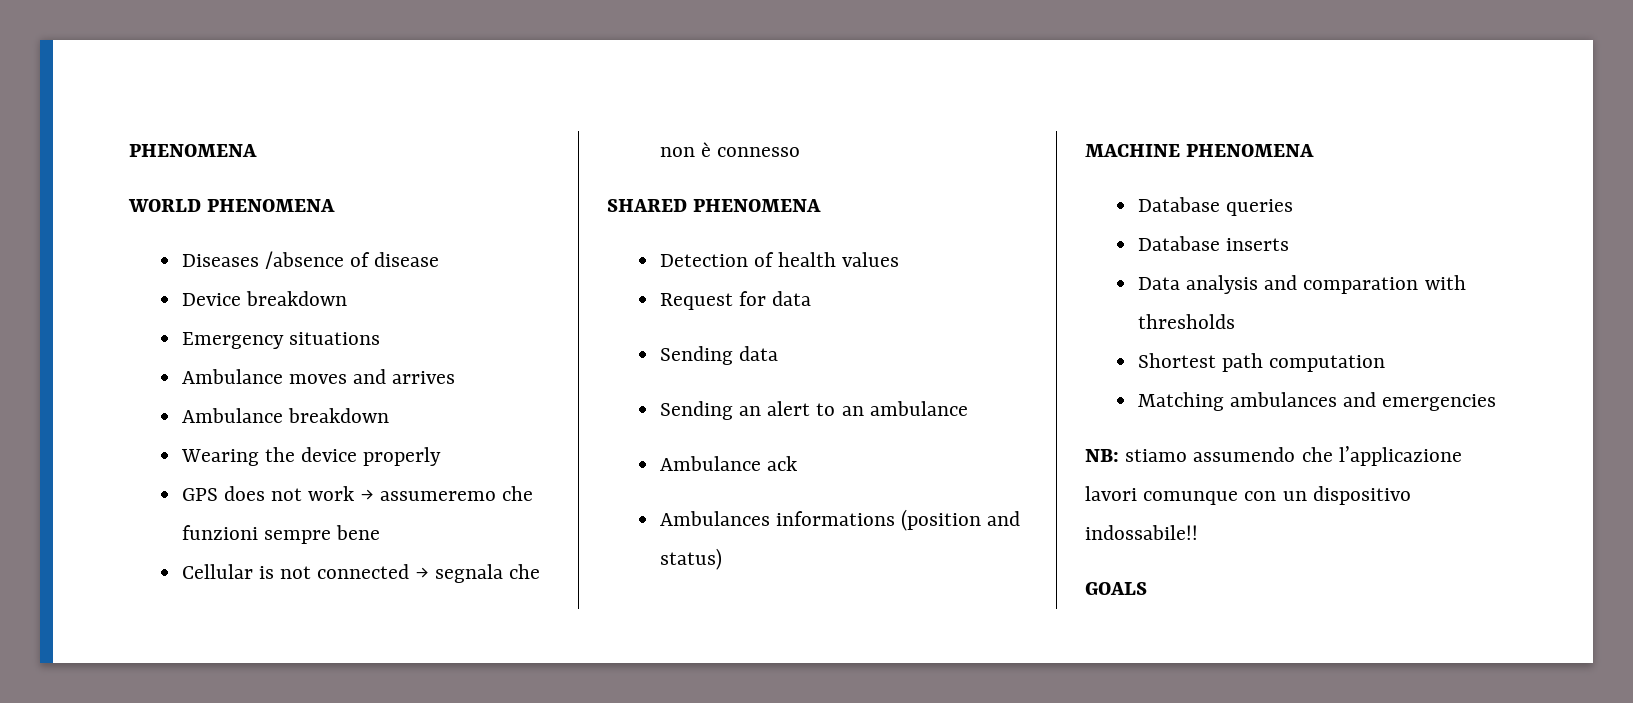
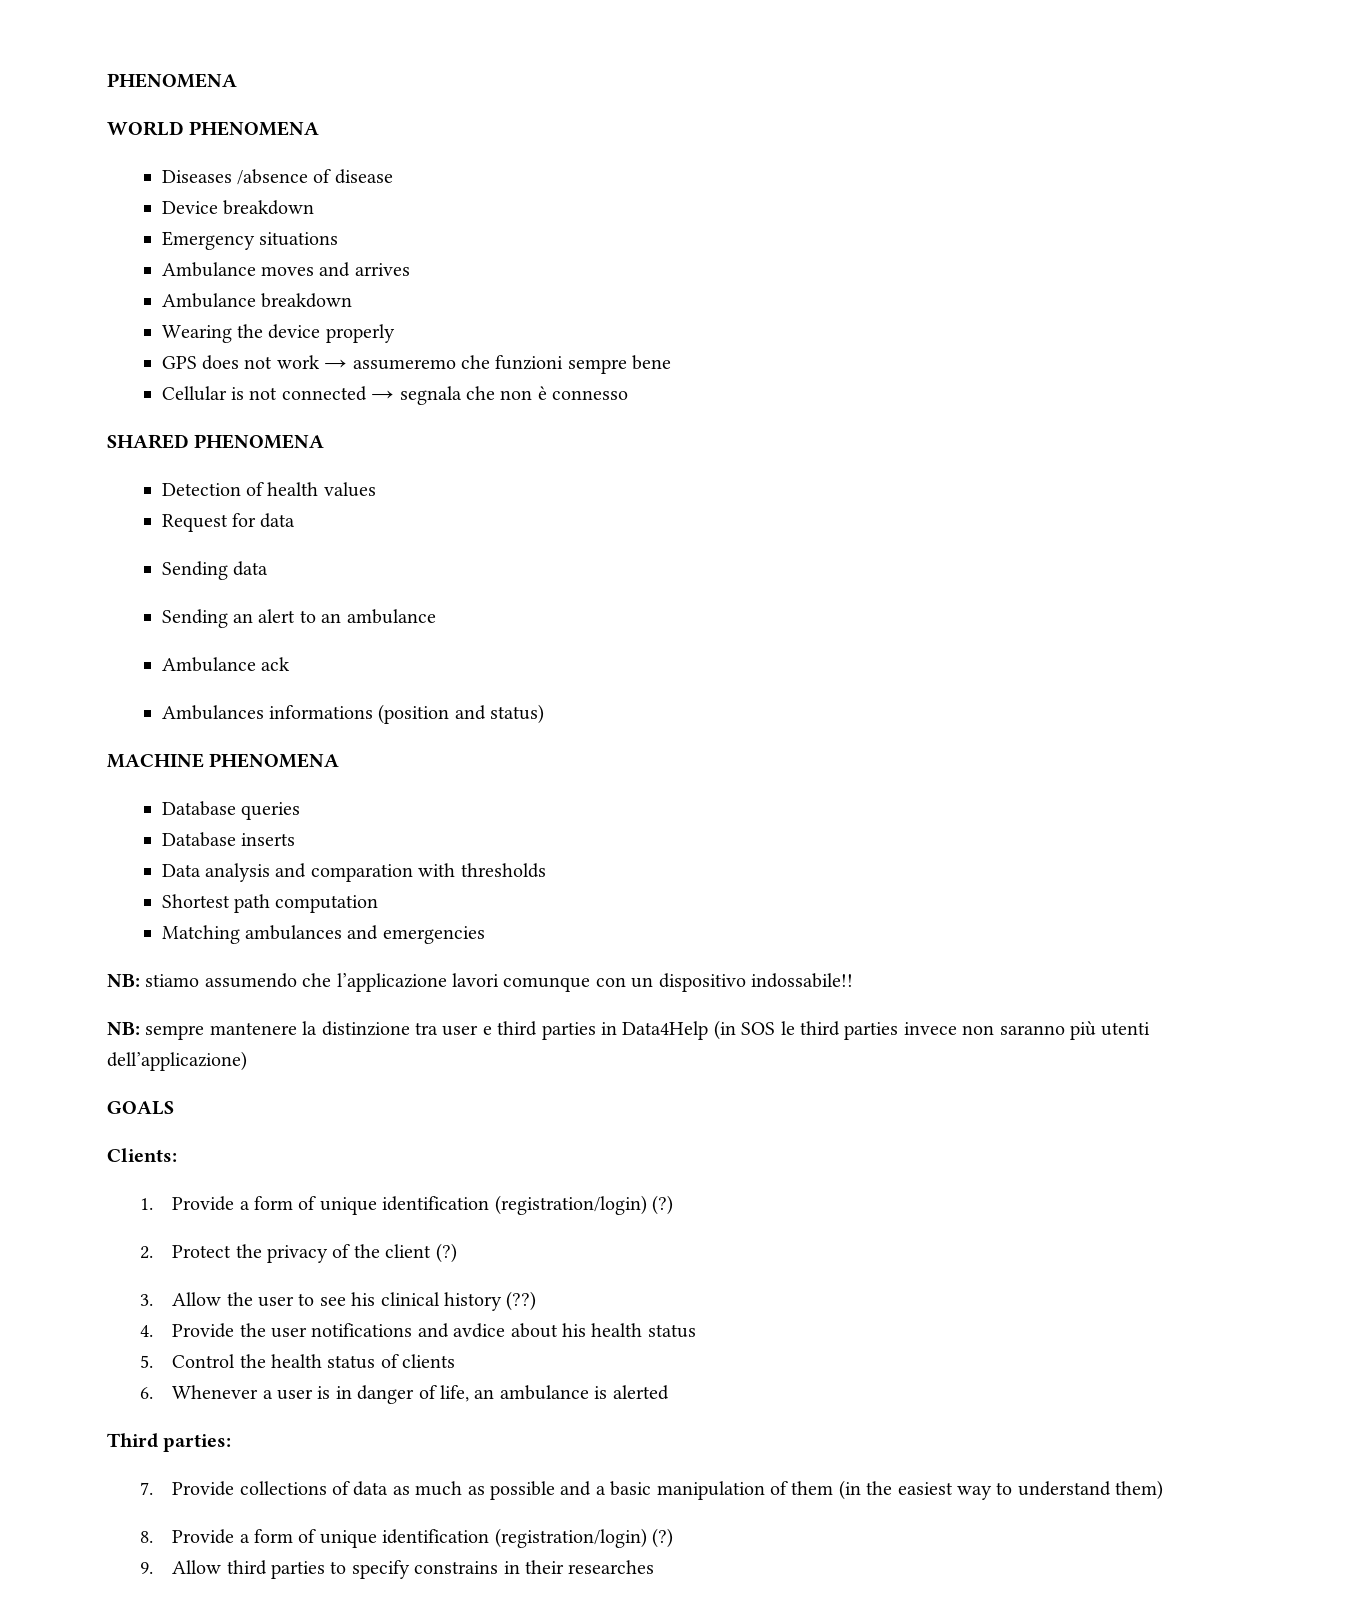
[1085,582,1147,595] GOALS -> [107,1020,1151,1040] [107,1051,247,1071] [107,1101,174,1115] [107,1148,177,1162] [139,1195,674,1215] [139,1243,457,1263] [139,1291,537,1311] [139,1323,696,1338] [139,1354,456,1369] [139,1385,669,1404] [107,1433,232,1452] [139,1480,1164,1500] [139,1528,674,1548] [139,1560,655,1579] NB: sempre mantenere la distinzione tra user e third parties in Data4Help (in SOS le third parties invece non saranno più utenti dell’applicazione) // GOALS // Clients: // 1. Provide a form of unique identification (registration/login) (?) // 2. Protect the privacy of the client (?) // 3. Allow the user to see his clinical history (??) // 4. Provide the user notifications and avdice about his health status // 5. Control the health status of clients // 6. Whenever a user is in danger of life, an ambulance is alerted // Third parties: // 7. Provide collections of data as much as possible and a basic manipulation of them (in the easiest way to understand them) // 8. Provide a form of unique identification (registration/login) (?) // 9. Allow third parties to specify constrains in their researches

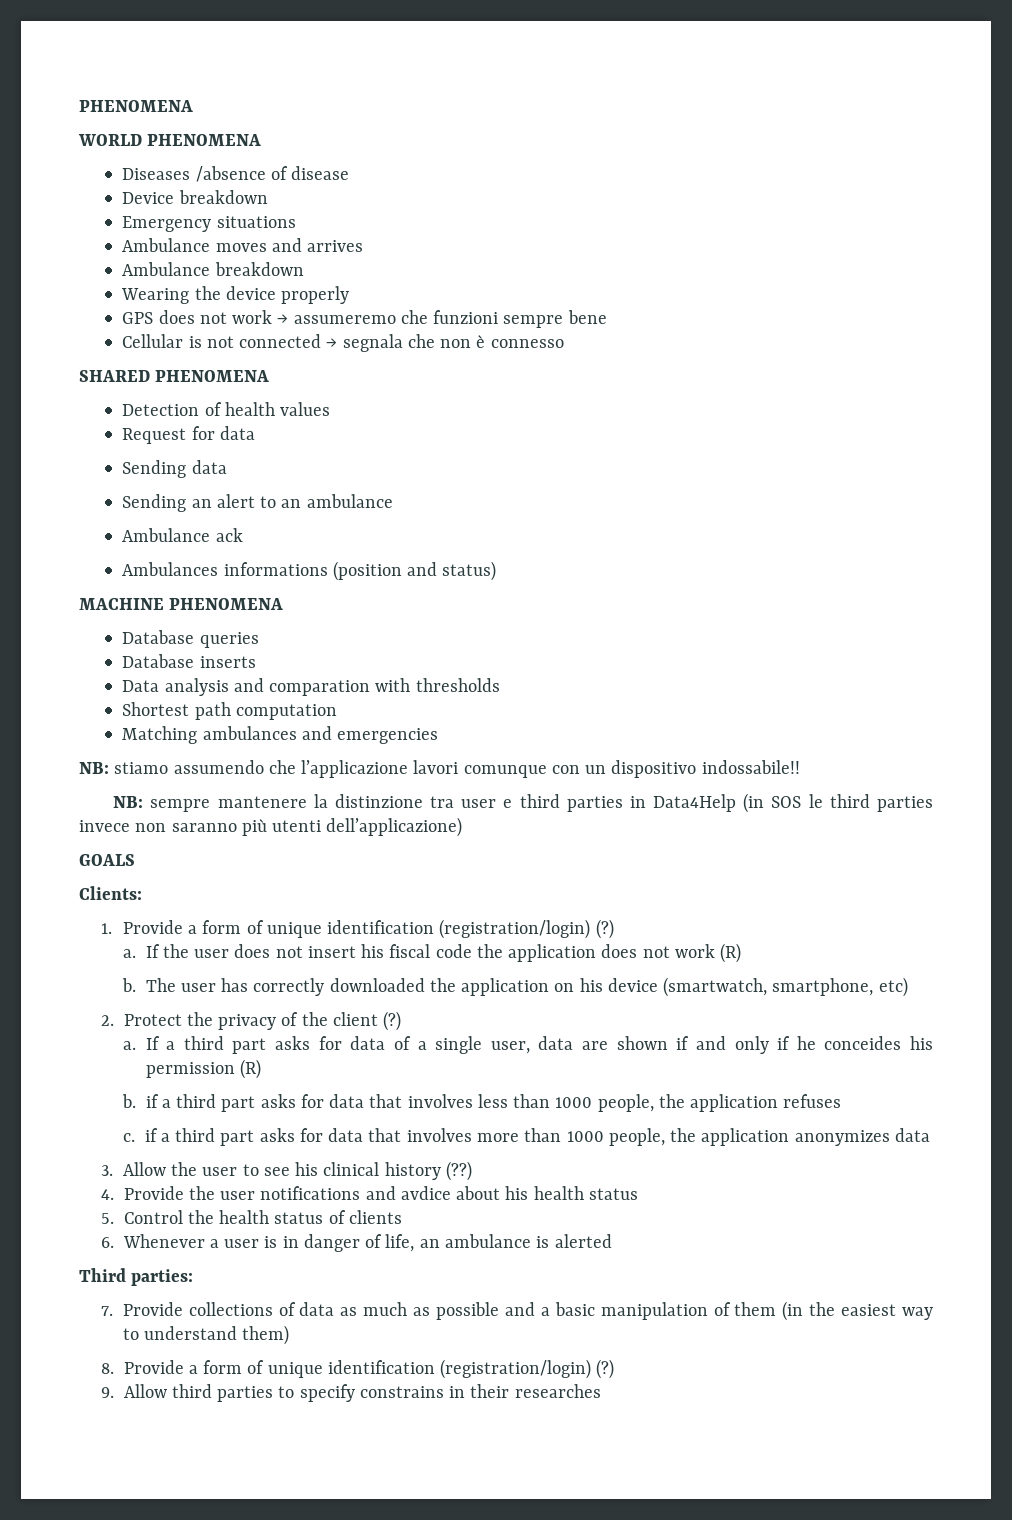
(674, 1205) none -> [122,943,742,963] [121,977,908,997] // a. If the user does not insert his fiscal code the application does not work (R) // b. The user has correctly downloaded the application on his device (smartwatch, smartphone, etc)
(457, 1253) none -> [122,1036,934,1054] [145,1059,261,1079] [121,1094,842,1112] [122,1128,930,1146] // a. If a third part asks for data of a single user, data are shown if and only if he conceides his permission (R) // b. if a third part asks for data that involves less than 1000 people, the application refuses // c. if a third part asks for data that involves more than 1000 people, the application anonymizes data

